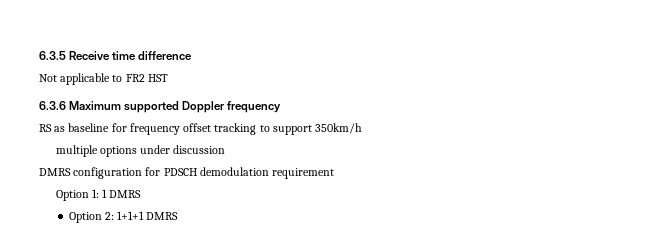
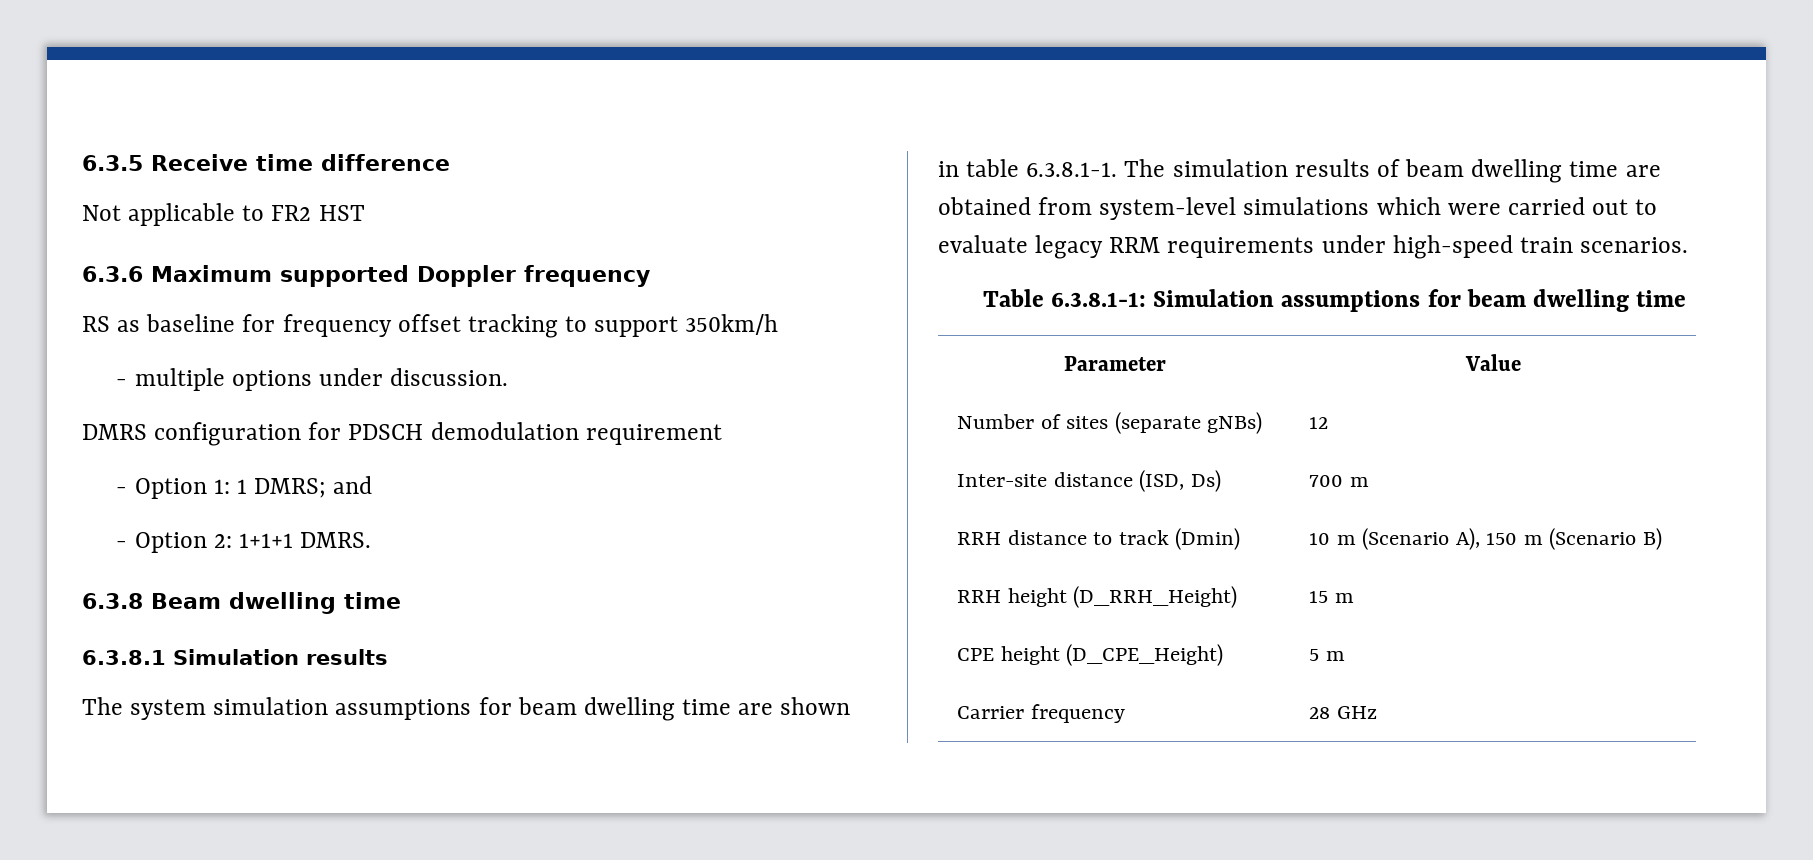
(363, 128) none -> [116,379,128,386] -
[173,145,226,154] discussion -> [389,368,508,386] discussion.
(335, 173) none -> [116,487,128,494] -
[109,190,142,198] [68,211,179,223] DMRS // Option 2: 1+1+1 DMRS -> [253,476,373,498] [116,532,371,553] [82,592,401,614] [82,649,388,665] [82,697,851,721] [938,159,1661,183] [938,197,1658,220] [938,235,1689,259] [982,289,1687,312] [1063,356,1166,371] [1464,354,1521,371] [957,412,1263,434] [1309,417,1329,429] [957,470,1221,492] [1309,475,1369,487] [957,528,1241,550] [1309,528,1662,550] [957,586,1238,608] [1309,591,1354,603] [957,644,1224,666] [1309,649,1345,661] [957,704,1125,723] [1309,706,1377,719] DMRS; and // - Option 2: 1+1+1 DMRS. // 6.3.8 Beam dwelling time // 6.3.8.1 Simulation results // The system simulation assumptions for beam dwelling time are shown in table 6.3.8.1-1. The simulation results of beam dwelling time are obtained from system-level simulations which were carried out to evaluate legacy RRM requirements under high-speed train scenarios. // Table 6.3.8.1-1: Simulation assumptions for beam dwelling time // Parameter | Value // Number of sites (separate gNBs) | 12 // Inter-site distance (ISD, Ds) | 700 m // RRH distance to track (Dmin) | 10 m (Scenario A), 150 m (Scenario B) // RRH height (D_RRH_Height) | 15 m // CPE height (D_CPE_Height) | 5 m // Carrier frequency | 28 GHz

